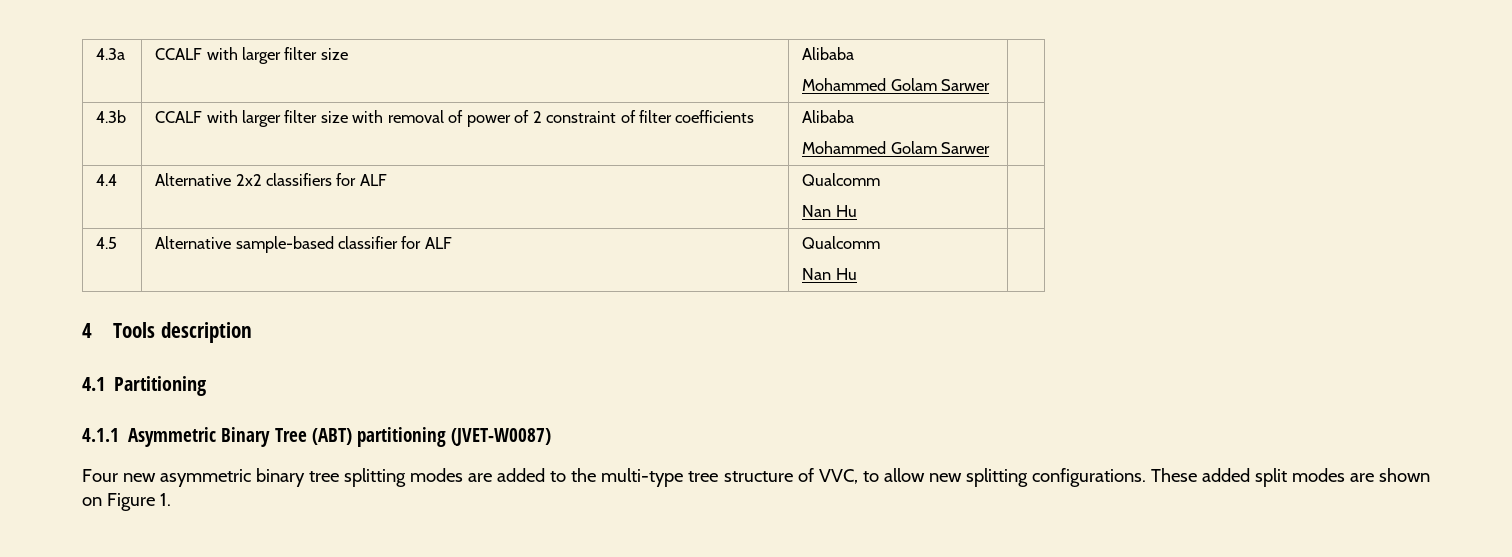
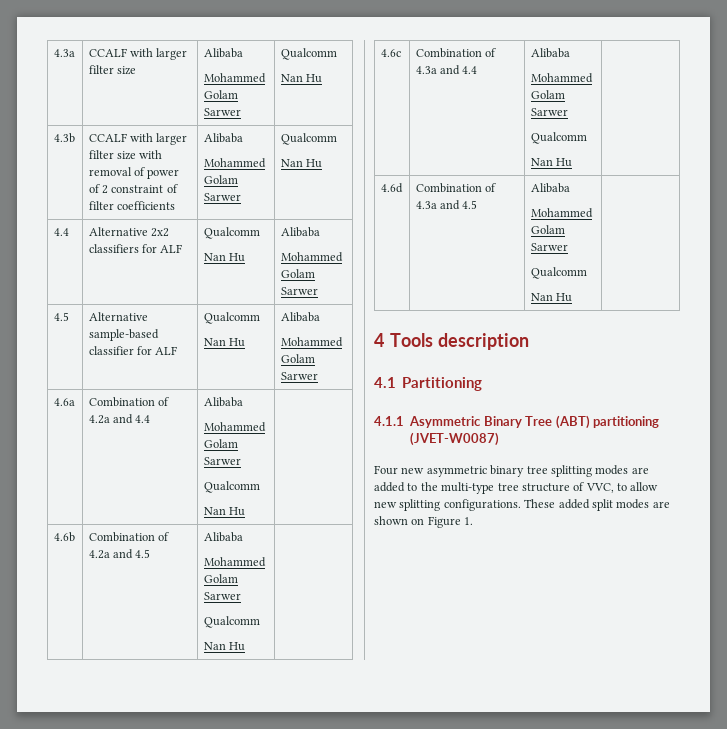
(991, 85) none -> [280,48,337,60] [280,74,323,83] Qualcomm // Nan Hu
(991, 148) none -> [280,133,337,145] [280,159,323,168] Qualcomm // Nan Hu
(857, 211) none -> [280,227,320,237] [280,252,343,262] [280,269,315,278] [280,287,318,295] Alibaba // Mohammed Golam Sarwer
(881, 242) none -> [203,338,246,347] [280,312,320,322] [280,337,343,347] [280,354,315,363] [280,372,318,380] [53,398,75,406] [88,397,170,407] [88,414,151,424] [203,397,243,407] [203,422,266,432] [203,439,238,448] [203,457,241,465] [203,481,260,493] [203,507,246,516] [53,532,75,542] [88,532,170,542] [88,549,151,559] [203,532,243,542] [203,557,266,567] [203,574,238,583] [203,592,241,600] [203,616,260,628] [203,642,246,651] [380,49,401,57] [415,48,497,58] [415,65,478,75] [530,48,570,58] [530,73,593,83] [530,90,565,99] [530,108,568,116] [530,132,587,144] [530,158,573,167] [380,183,403,193] [415,183,497,193] [415,200,478,210] [530,183,570,193] [530,208,593,218] [530,225,565,234] [530,243,568,251] [530,267,587,279] // Nan Hu | Alibaba // Mohammed Golam Sarwer // 4.6a | Combination of 4.2a and 4.4 | Alibaba // Mohammed Golam Sarwer // Qualcomm // Nan Hu | // 4.6b | Combination of 4.2a and 4.5 | Alibaba // Mohammed Golam Sarwer // Qualcomm // Nan Hu | // 4.6c | Combination of 4.3a and 4.4 | Alibaba // Mohammed Golam Sarwer // Qualcomm // Nan Hu | // 4.6d | Combination of 4.3a and 4.5 | Alibaba // Mohammed Golam Sarwer // Qualcomm

